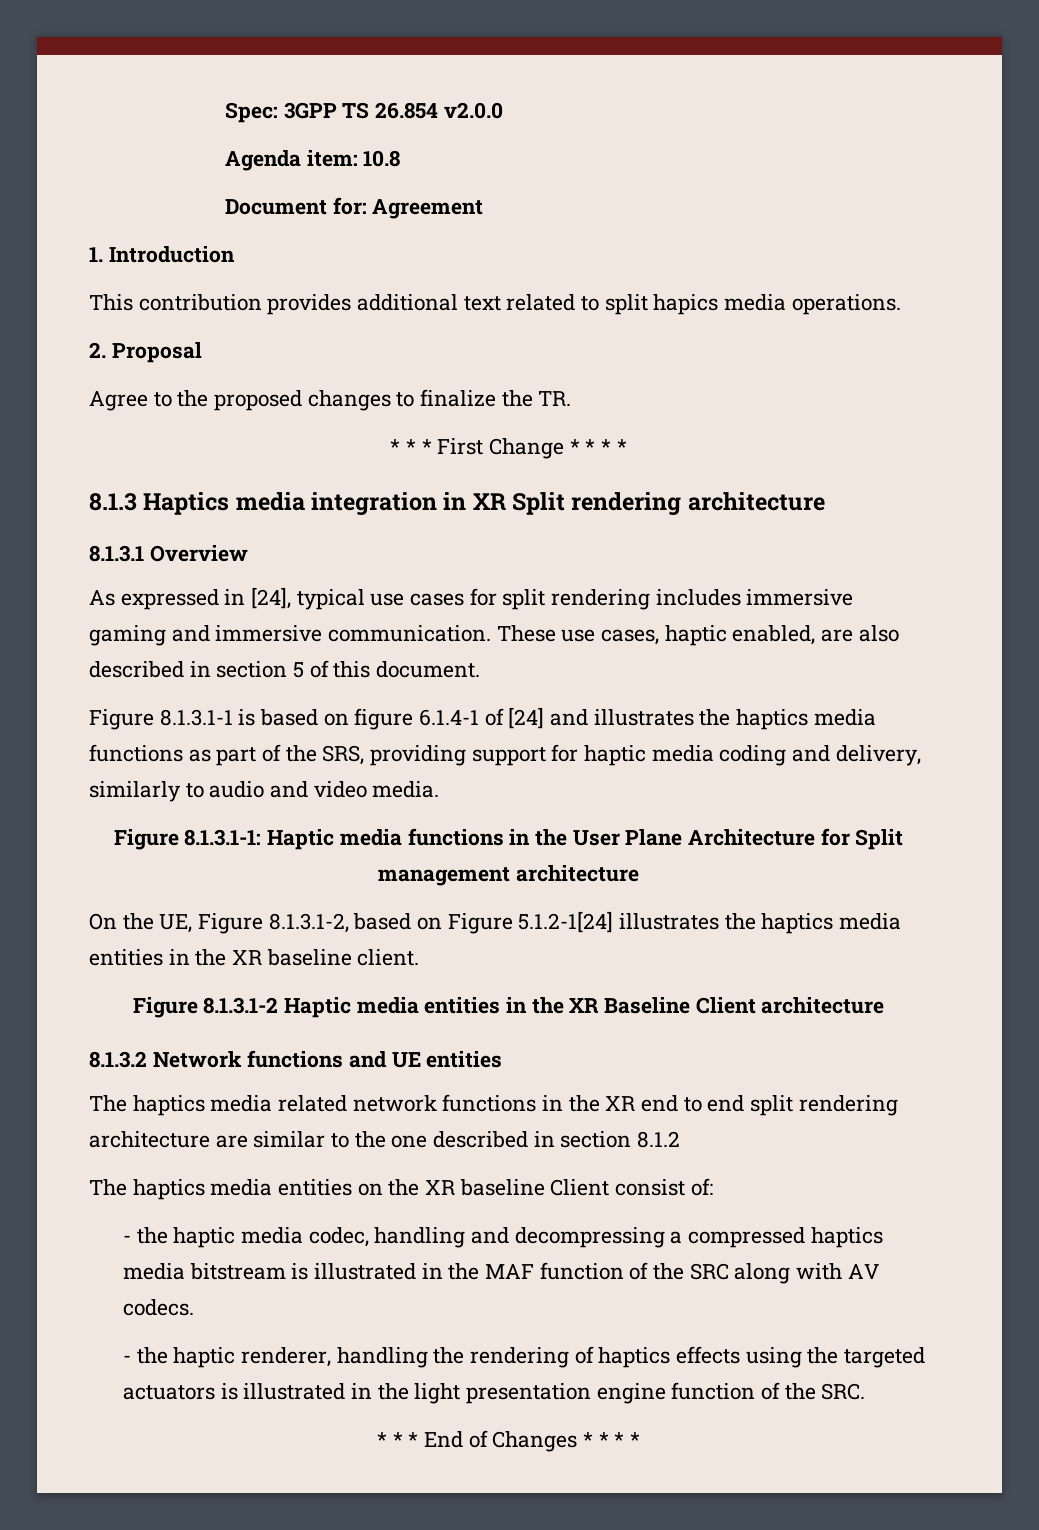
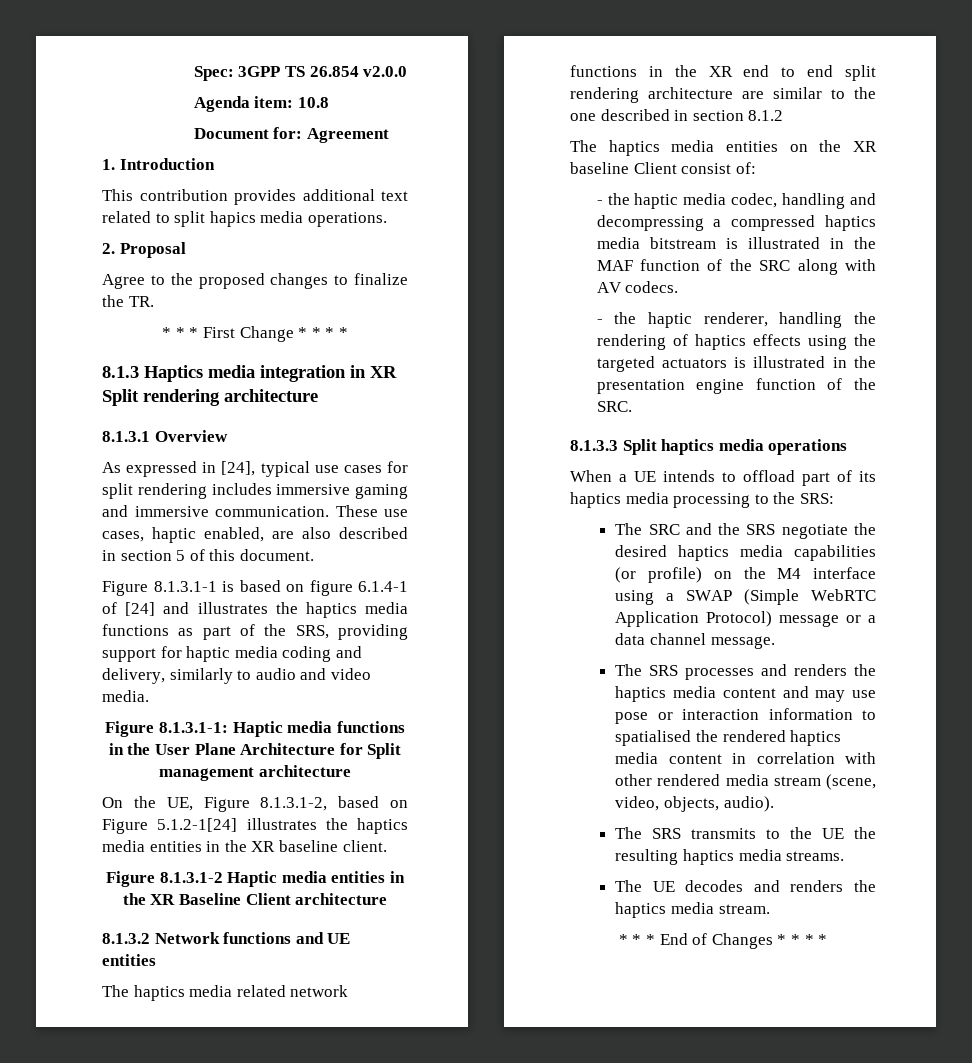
[414,1383,461,1404] light -> (876, 362) none
(866, 1391) none -> [570,439,848,455] [570,470,876,486] [570,492,834,508] [615,523,876,539] [615,545,876,561] [615,567,876,583] [615,589,876,605] [615,611,876,627] [615,633,775,649] [615,664,876,680] [615,686,876,702] [615,708,876,724] [615,730,842,746] [615,752,876,764] [615,774,876,790] [615,796,774,812] [615,827,876,839] [615,849,845,865] [615,880,876,892] [615,902,770,918] // 8.1.3.3 Split haptics media operations // When a UE intends to offload part of its haptics media processing to the SRS: // The SRC and the SRS negotiate the desired haptics media capabilities (or profile) on the M4 interface using a SWAP (Simple WebRTC Application Protocol) message or a data channel message. // The SRS processes and renders the haptics media content and may use pose or interaction information to spatialised the rendered haptics media content in correlation with other rendered media stream (scene, video, objects, audio). // The SRS transmits to the UE the resulting haptics media streams. // The UE decodes and renders the haptics media stream.

